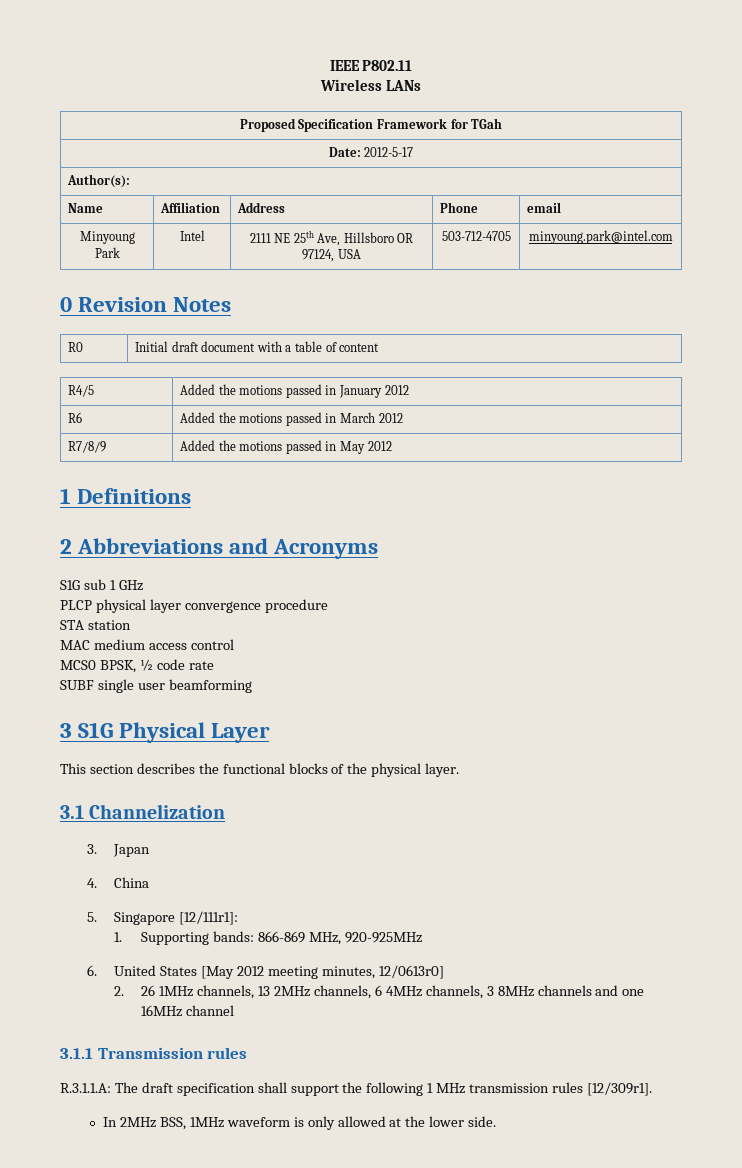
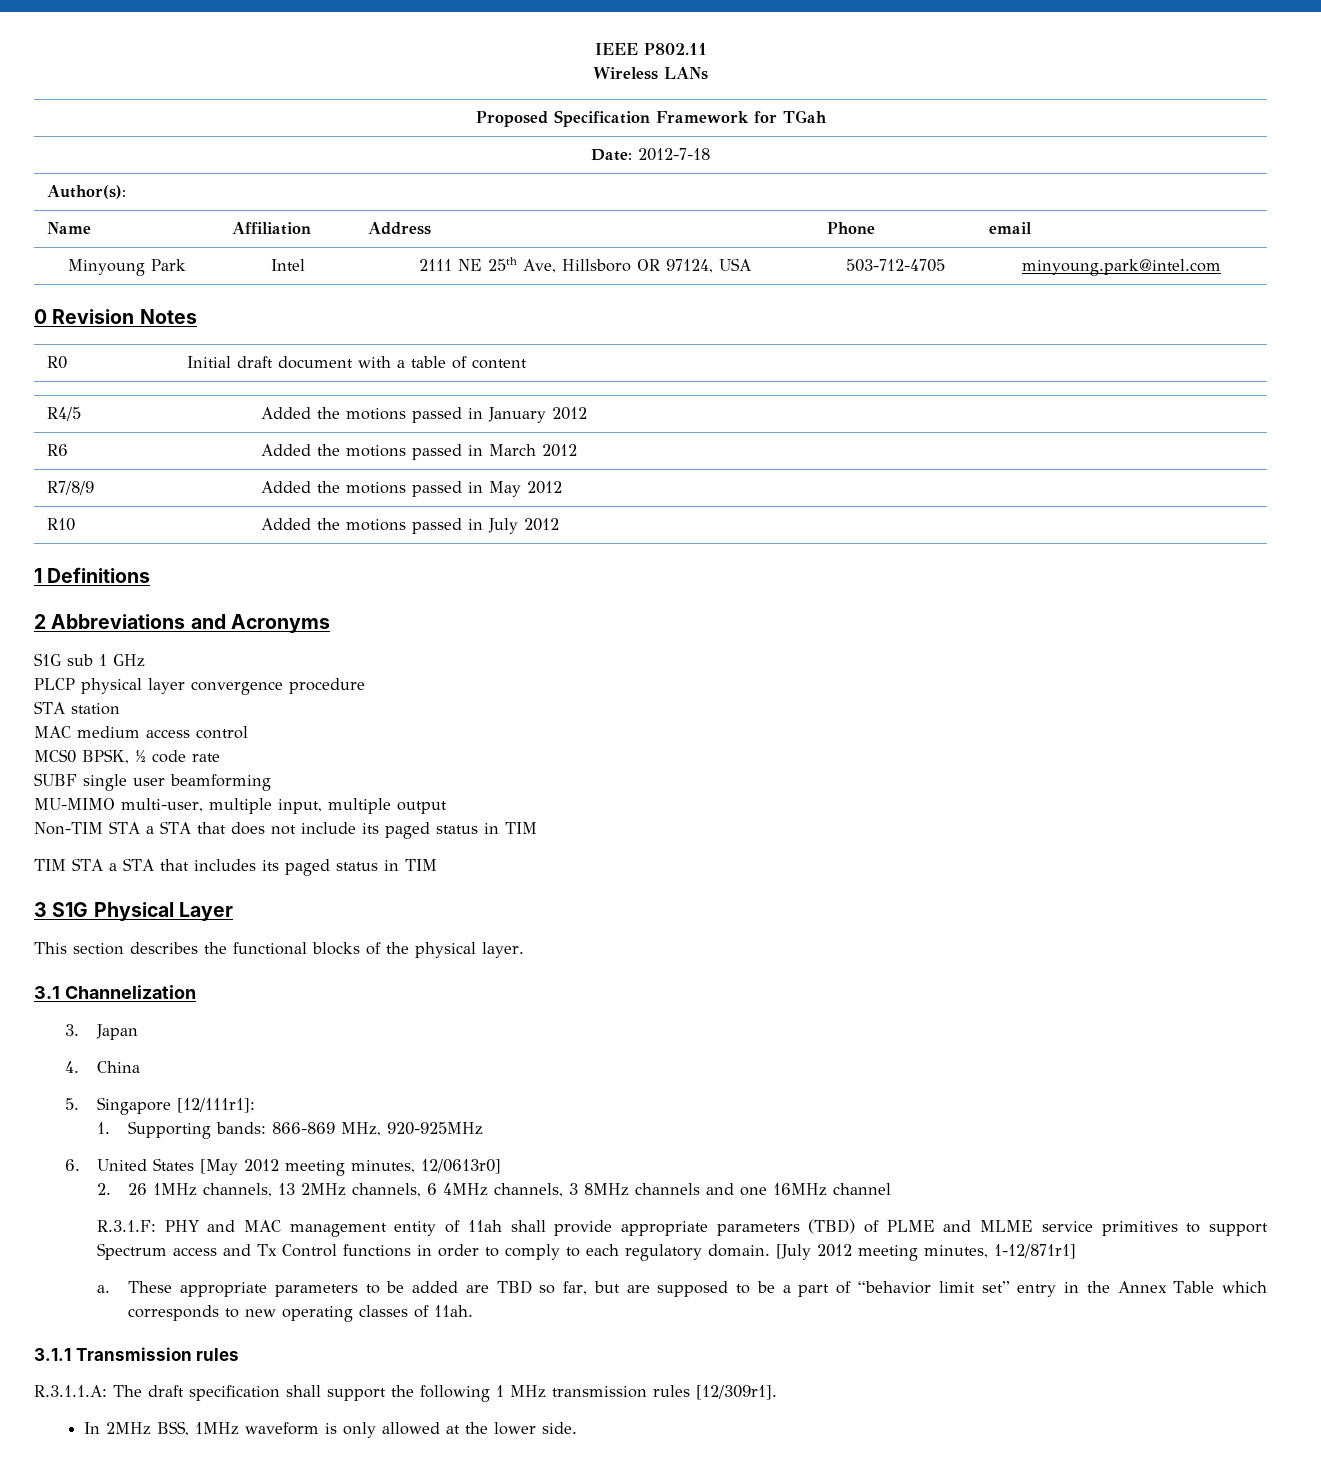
[364,147,414,157] 2012-5-17 -> [638,148,710,161] 2012-7-18
(392, 446) none -> [47,518,76,531] [261,518,560,534] // R10 | Added the motions passed in July 2012
(252, 686) none -> [34,798,447,814] [34,821,537,839] [34,858,437,876] // MU-MIMO multi-user, multiple input, multiple output // Non-TIM STA a STA that does not include its paged status in TIM // TIM STA a STA that includes its paged status in TIM
(235, 1010) none -> [96,1219,1268,1237] [96,1243,1076,1261] [96,1280,1268,1297] [128,1305,474,1322] // R.3.1.F: PHY and MAC management entity of 11ah shall provide appropriate parameters (TBD) of PLME and MLME service primitives to support Spectrum access and Tx Control functions in order to comply to each regulatory domain. [July 2012 meeting minutes, 1-12/871r1] // a. These appropriate parameters to be added are TBD so far, but are supposed to be a part of “behavior limit set” entry in the Annex Table which corresponds to new operating classes of 11ah.

